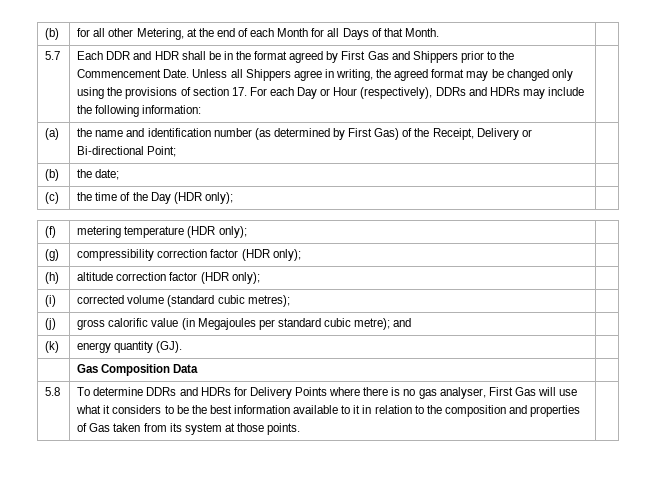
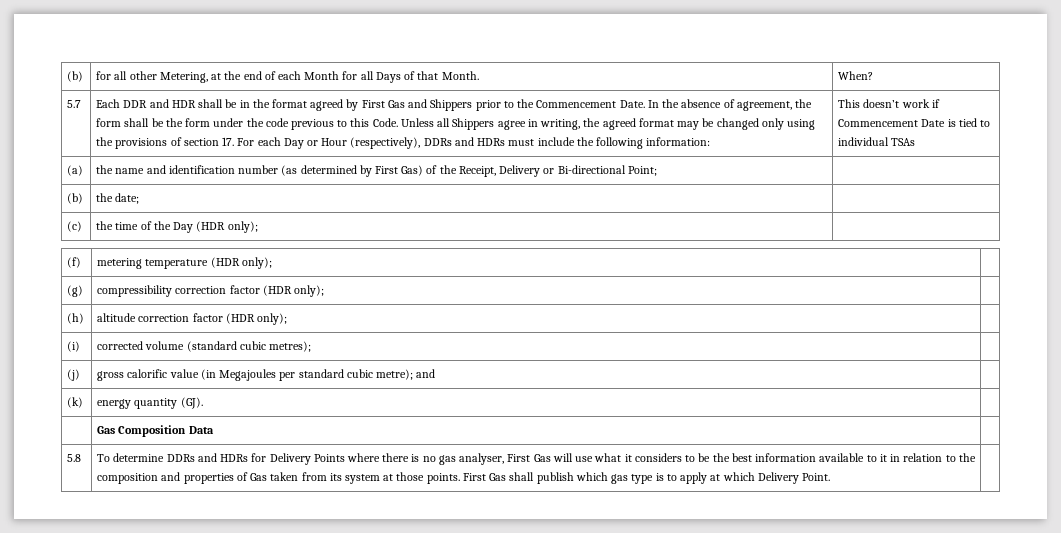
(439, 32) none -> [838,71,874,80] When?
(190, 73) none -> [647,99,813,111] [96,118,398,130] In the absence of agreement, the form shall be the form under the code previous to this Code.
[522,89,545,99] may -> [508,139,535,146] must
(202, 109) none -> [838,99,940,108] [838,118,991,127] [838,137,916,146] This doesn’t work if Commencement Date is tied to individual TSAs
(301, 429) none -> [462,472,831,484] First Gas shall publish which gas type is to apply at which Delivery Point.

